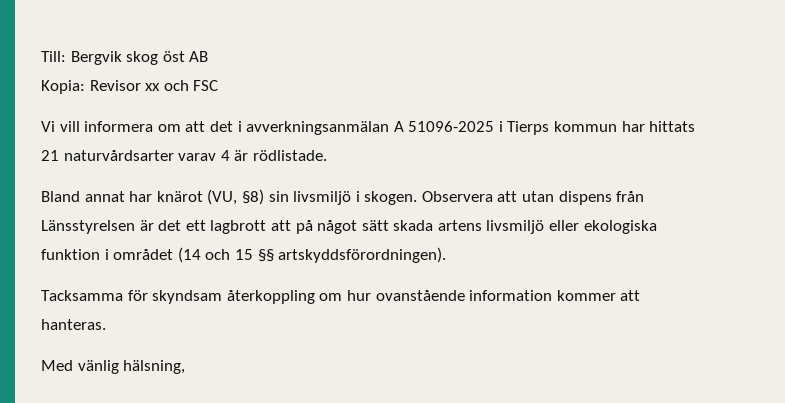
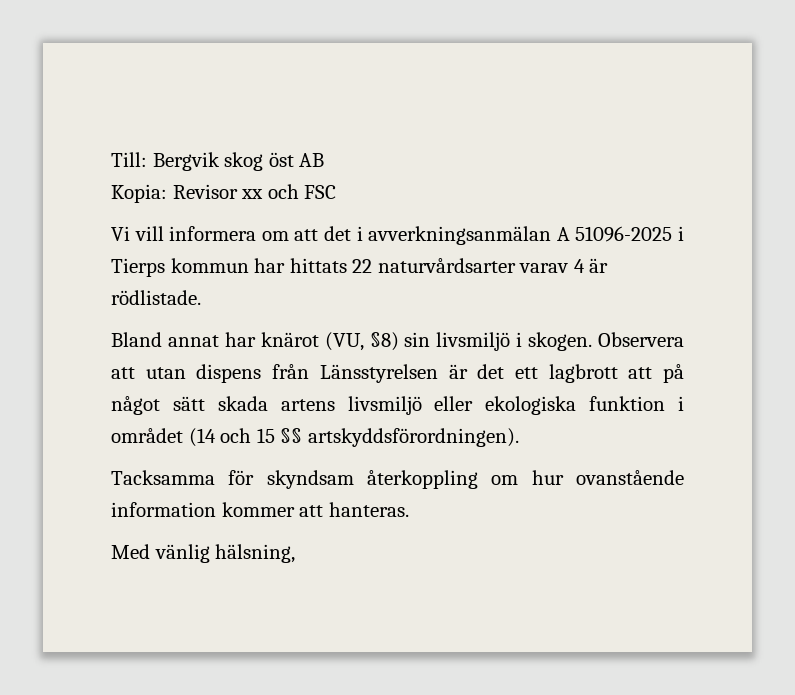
[41,150,59,161] 21 -> [352,259,373,273] 22

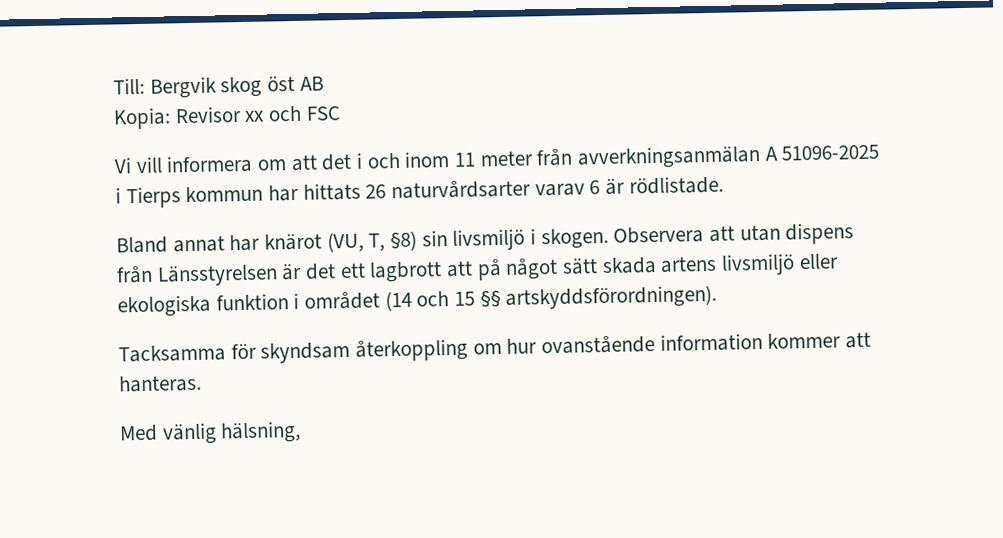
(363, 233) none -> [366,148,574,169] och inom 11 meter från
[352,259,373,273] 22 -> [365,184,387,199] 26
[573,259,585,273] 4 -> [589,180,601,195] 6
(364, 341) none -> [368,233,386,252] T,

